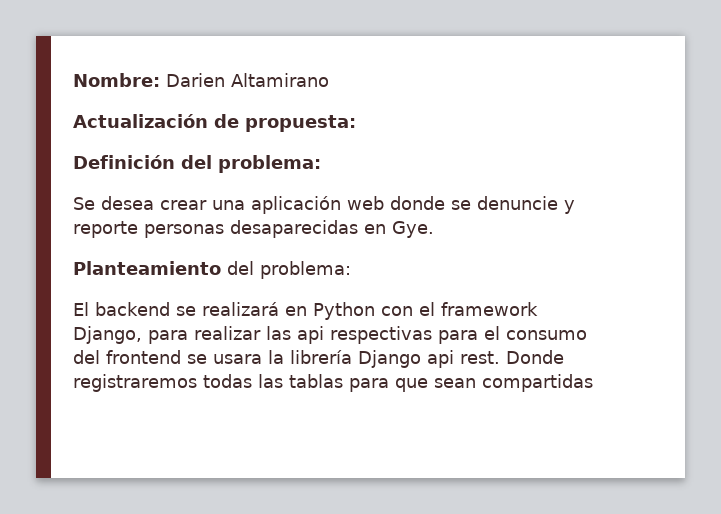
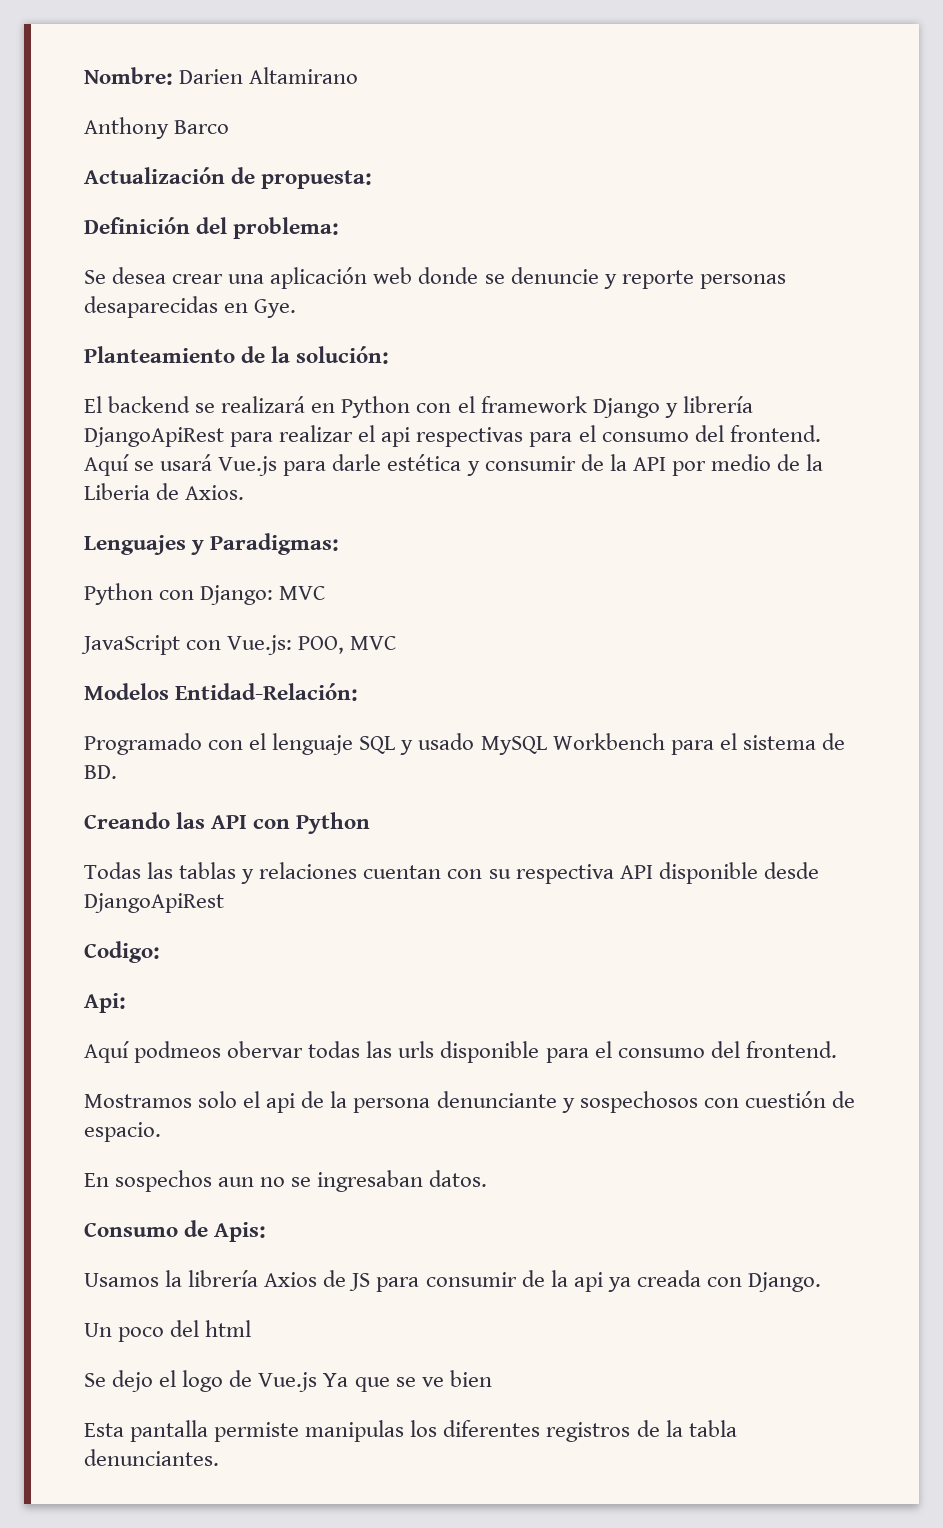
(329, 80) none -> [84,117,230,139] // Anthony Barco
[227,261,351,279] del problema: -> [241,346,390,364] de la solución:
[73,326,142,344] Django, -> [592,396,753,418] [84,427,224,447] Django y librería DjangoApiRest
[266,326,291,340] las -> [358,425,376,442] el
[106,350,564,368] [73,374,593,392] frontend se usara la librería Django api rest. Donde registraremos todas las tablas para que sean compartidas -> [729,425,821,442] [84,454,824,476] [84,483,245,500] [84,533,340,555] [84,583,327,605] [81,635,398,655] [84,683,359,701] [84,733,845,755] [84,765,117,779] [84,812,371,834] [84,862,819,884] [84,893,224,913] [84,941,160,963] [84,993,126,1013] [84,1041,837,1063] [84,1091,855,1113] [84,1122,161,1142] [84,1170,488,1192] [84,1220,267,1242] [84,1270,822,1292] [84,1320,252,1342] [84,1370,492,1392] [84,1420,737,1442] [84,1449,219,1466] frontend. Aquí se usará Vue.js para darle estética y consumir de la API por medio de la Liberia de Axios. // Lenguajes y Paradigmas: // Python con Django: MVC // JavaScript con Vue.js: POO, MVC // Modelos Entidad-Relación: // Programado con el lenguaje SQL y usado MySQL Workbench para el sistema de BD. // Creando las API con Python // Todas las tablas y relaciones cuentan con su respectiva API disponible desde DjangoApiRest // Codigo: // Api: // Aquí podmeos obervar todas las urls disponible para el consumo del frontend. // Mostramos solo el api de la persona denunciante y sospechosos con cuestión de espacio. // En sospechos aun no se ingresaban datos. // Consumo de Apis: // Usamos la librería Axios de JS para consumir de la api ya creada con Django. // Un poco del html // Se dejo el logo de Vue.js Ya que se ve bien // Esta pantalla permiste manipulas los diferentes registros de la tabla denunciantes.

